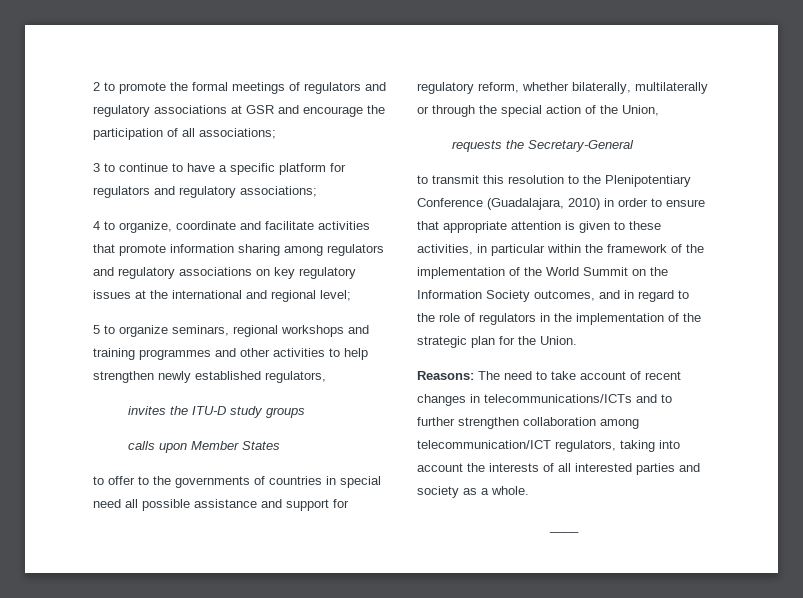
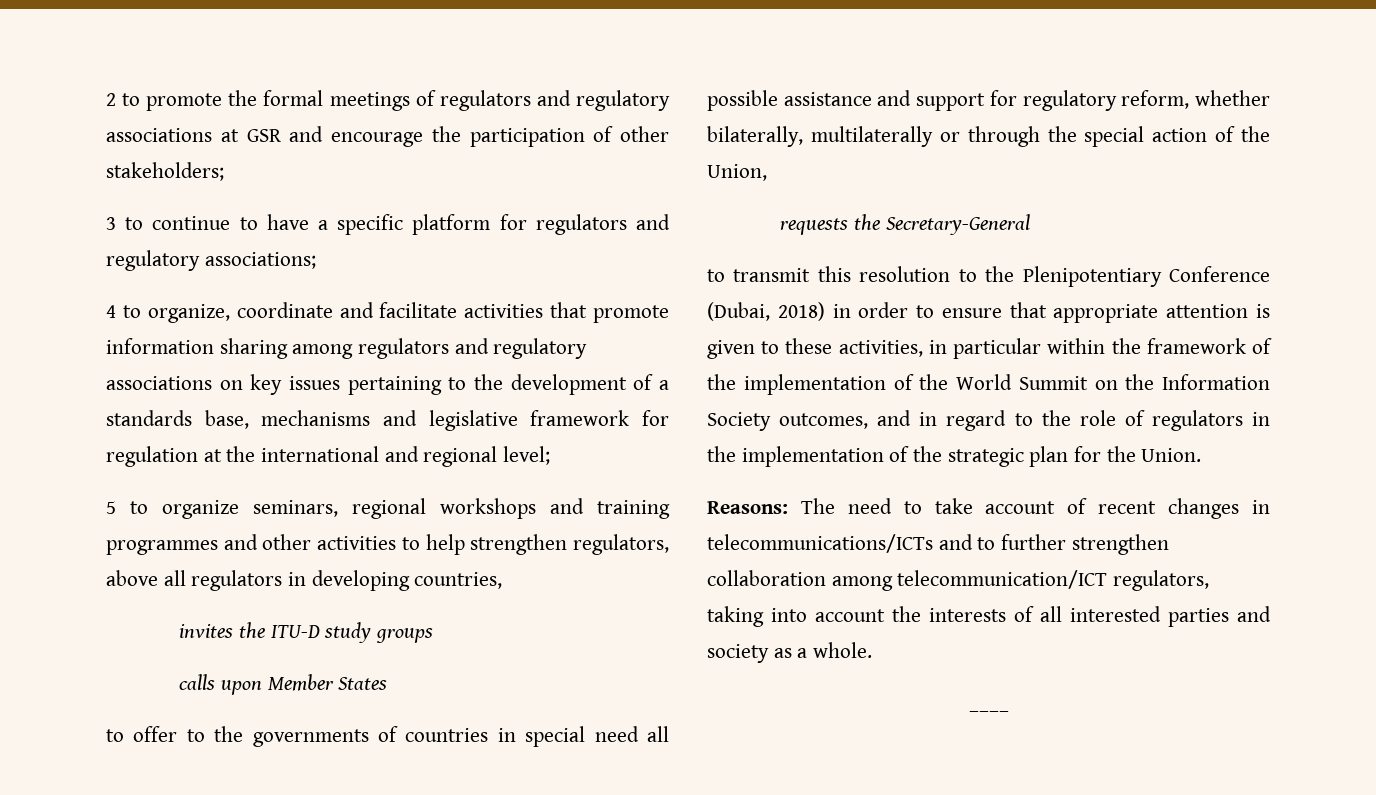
[182,128,276,139] all associations; -> [620,126,669,142] [106,162,224,181] other stakeholders;
[299,267,356,279] [93,290,131,299] regulatory issues -> [289,374,669,395] [106,410,670,431] [106,446,198,467] issues pertaining to the development of a standards base, mechanisms and legislative framework for regulation
[158,371,326,383] newly established regulators, -> [573,534,669,555] [106,570,503,591] regulators, above all regulators in developing countries,
[487,198,600,210] (Guadalajara, 2010) -> [707,302,825,321] (Dubai, 2018)

